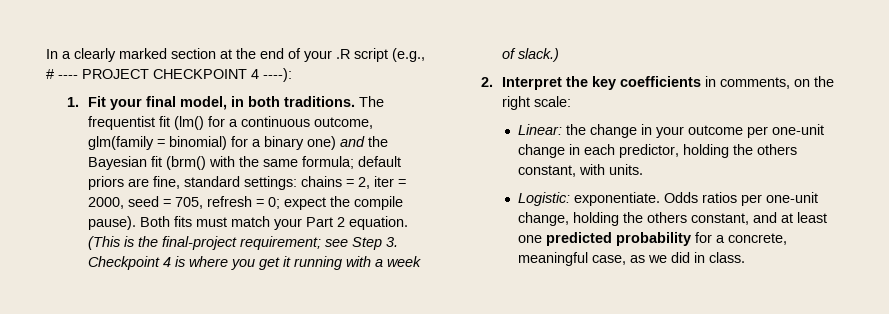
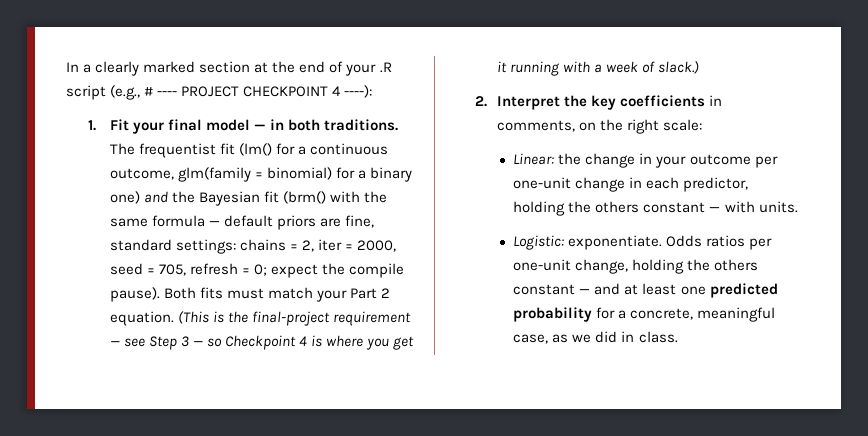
[179,96,227,110] model, -> [205,119,266,131] model —
[301,156,354,169] formula; -> [151,215,220,227] formula —
[239,236,398,250] requirement; see Step 3. -> [333,311,412,326] [109,336,223,350] requirement — see Step 3 — so
[517,165,576,177] constant, -> [643,202,721,213] constant —
[690,213,749,225] constant, -> [513,284,591,295] constant —

